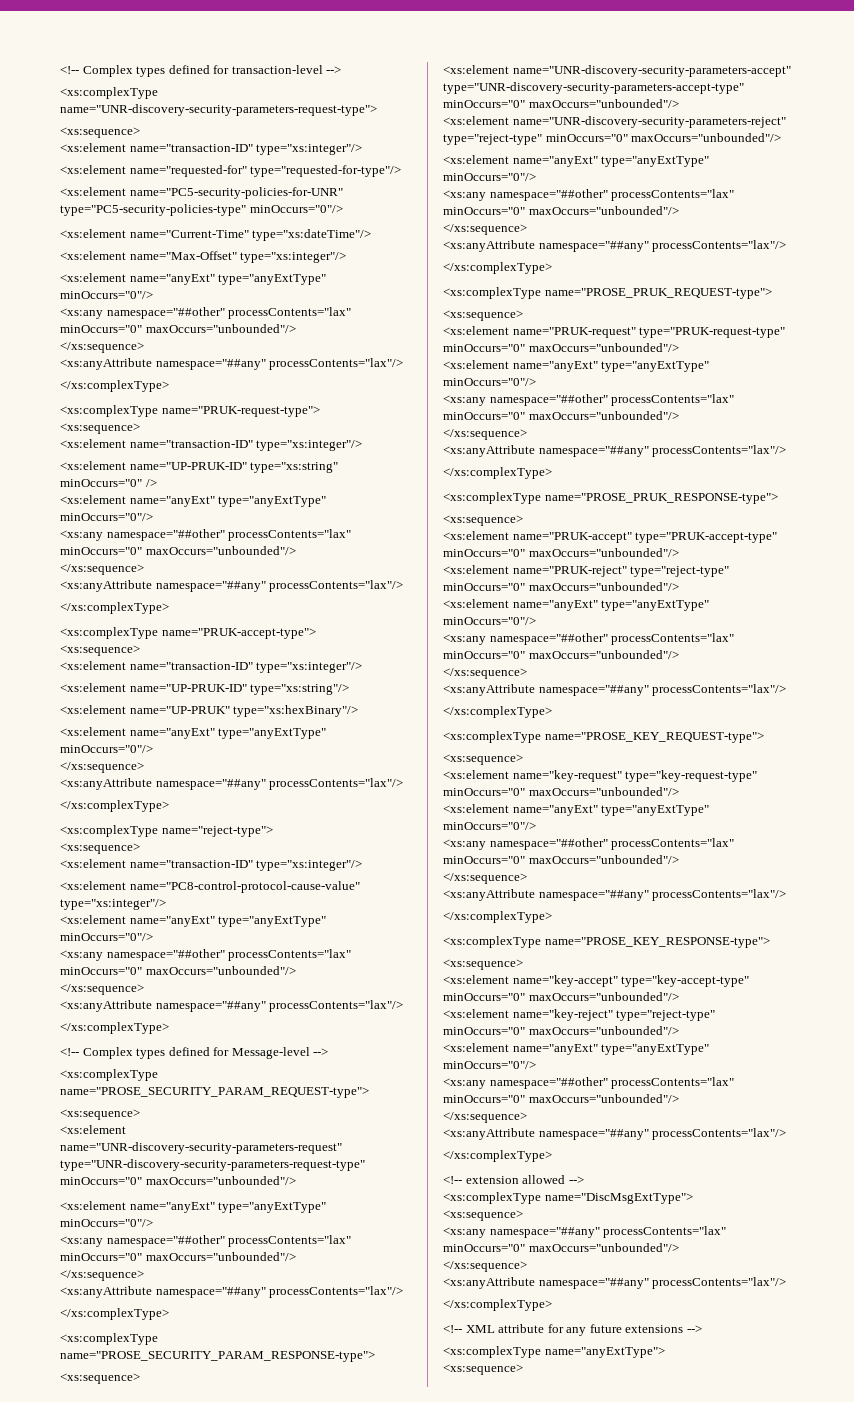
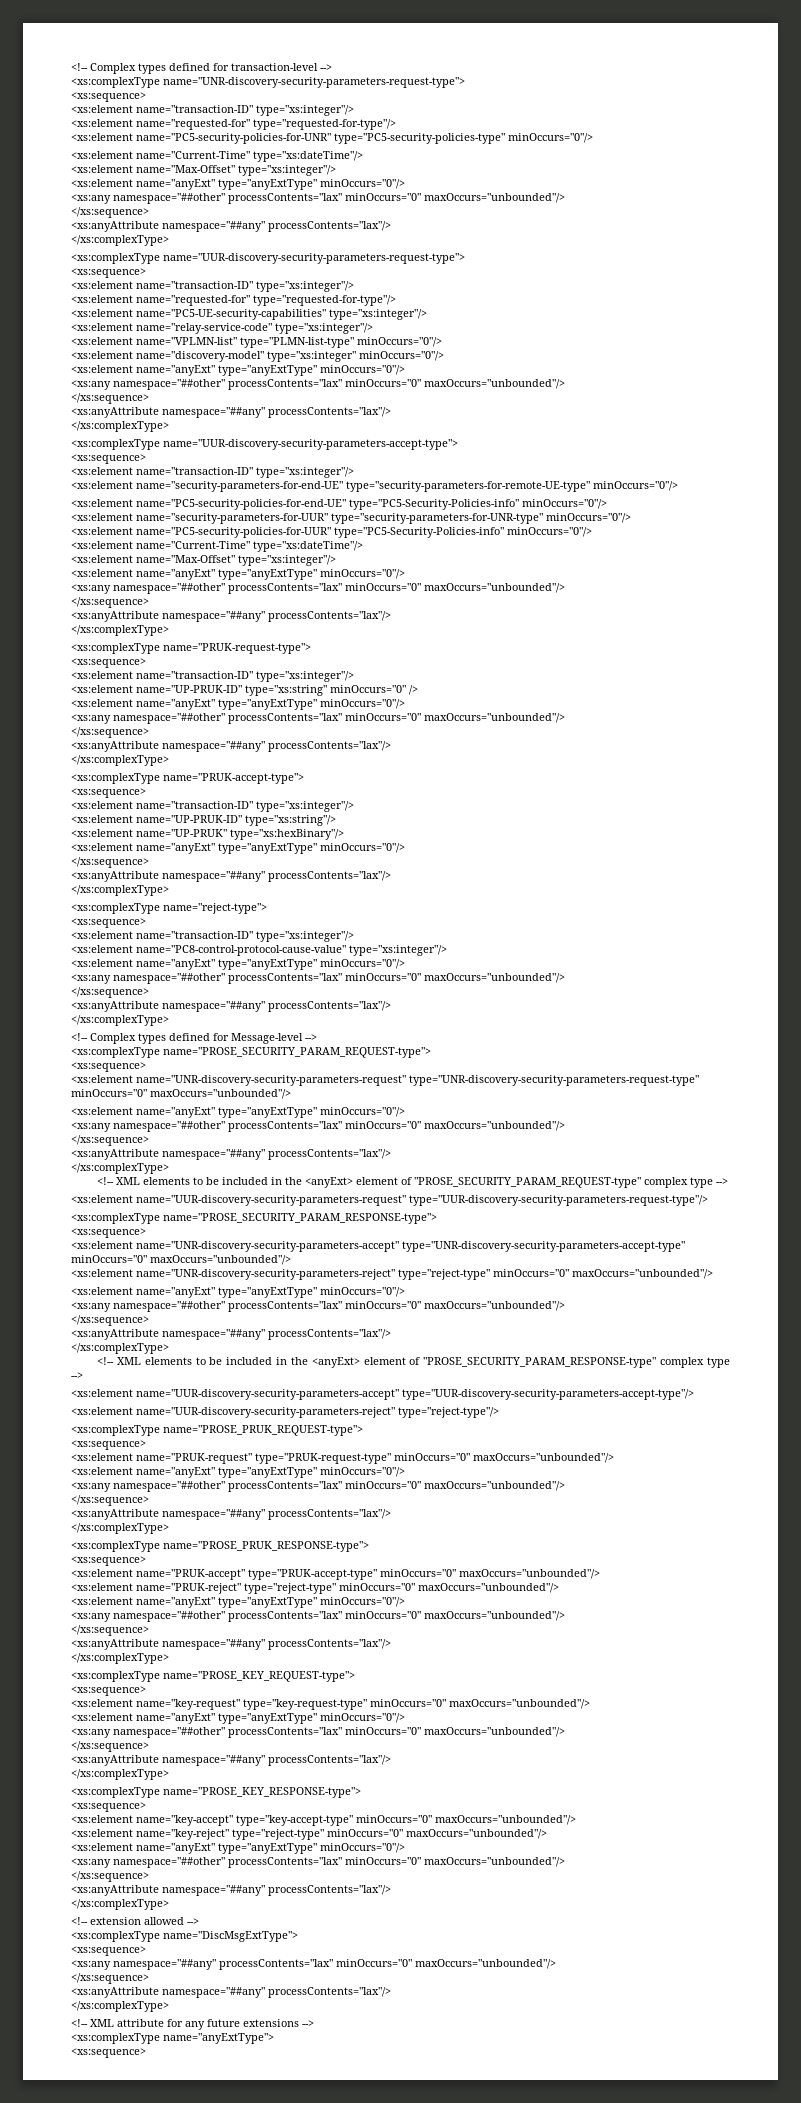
(169, 386) none -> [71,253,465,264] [71,268,146,278] [71,281,354,292] [71,295,396,306] [71,309,427,320] [71,323,373,334] [71,337,442,348] [71,351,444,362] [71,365,405,376] [71,379,565,390] [71,393,149,404] [71,407,391,418] [71,421,169,432] [71,439,458,450] [71,454,146,464] [71,467,354,478] [71,481,678,492] [71,499,607,510] [71,513,631,524] [71,527,592,538] [71,541,363,552] [71,555,336,566] [71,569,405,580] [71,583,565,594] [71,597,149,608] [71,611,391,622] [71,625,169,636] // <xs:complexType name="UUR-discovery-security-parameters-request-type"> // <xs:sequence> // <xs:element name="transaction-ID" type="xs:integer"/> // <xs:element name="requested-for" type="requested-for-type"/> // <xs:element name="PC5-UE-security-capabilities" type="xs:integer"/> // <xs:element name="relay-service-code" type="xs:integer"/> // <xs:element name="VPLMN-list" type="PLMN-list-type" minOccurs="0"/> // <xs:element name="discovery-model" type="xs:integer" minOccurs="0"/> // <xs:element name="anyExt" type="anyExtType" minOccurs="0"/> // <xs:any namespace="##other" processContents="lax" minOccurs="0" maxOccurs="unbounded"/> // </xs:sequence> // <xs:anyAttribute namespace="##any" processContents="lax"/> // </xs:complexType> // <xs:complexType name="UUR-discovery-security-parameters-accept-type"> // <xs:sequence> // <xs:element name="transaction-ID" type="xs:integer"/> // <xs:element name="security-parameters-for-end-UE" type="security-parameters-for-remote-UE-type" minOccurs="0"/> // <xs:element name="PC5-security-policies-for-end-UE" type="PC5-Security-Policies-info" minOccurs="0"/> // <xs:element name="security-parameters-for-UUR" type="security-parameters-for-UNR-type" minOccurs="0"/> // <xs:element name="PC5-security-policies-for-UUR" type="PC5-Security-Policies-info" minOccurs="0"/> // <xs:element name="Current-Time" type="xs:dateTime"/> // <xs:element name="Max-Offset" type="xs:integer"/> // <xs:element name="anyExt" type="anyExtType" minOccurs="0"/> // <xs:any namespace="##other" processContents="lax" minOccurs="0" maxOccurs="unbounded"/> // </xs:sequence> // <xs:anyAttribute namespace="##any" processContents="lax"/> // </xs:complexType>
(169, 1314) none -> [97,1177,729,1188] [71,1195,708,1206] // <!-- XML elements to be included in the <anyExt> element of "PROSE_SECURITY_PARAM_REQUEST-type" complex type --> // <xs:element name="UUR-discovery-security-parameters-request" type="UUR-discovery-security-parameters-request-type"/>
(552, 268) none -> [97,1357,730,1368] [71,1372,83,1379] [71,1389,694,1400] [71,1407,499,1418] // <!-- XML elements to be included in the <anyExt> element of "PROSE_SECURITY_PARAM_RESPONSE-type" complex type --> // <xs:element name="UUR-discovery-security-parameters-accept" type="UUR-discovery-security-parameters-accept-type"/> // <xs:element name="UUR-discovery-security-parameters-reject" type="reject-type"/>

